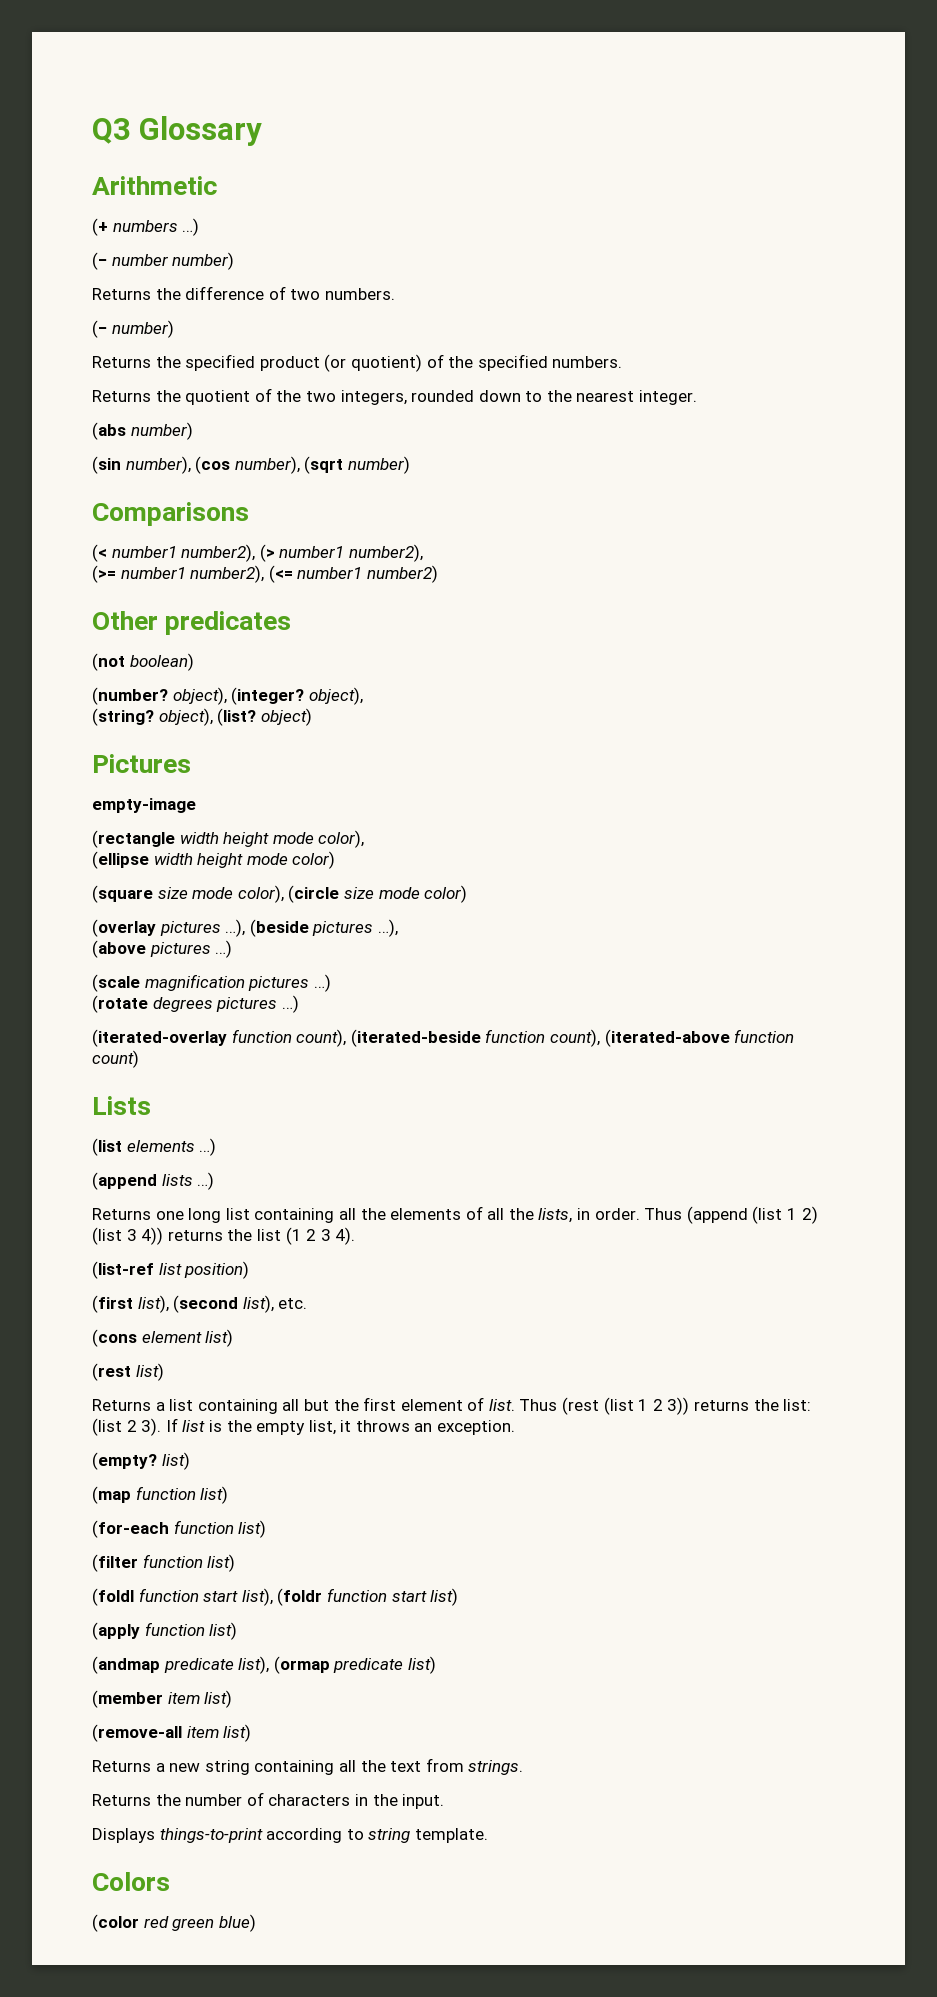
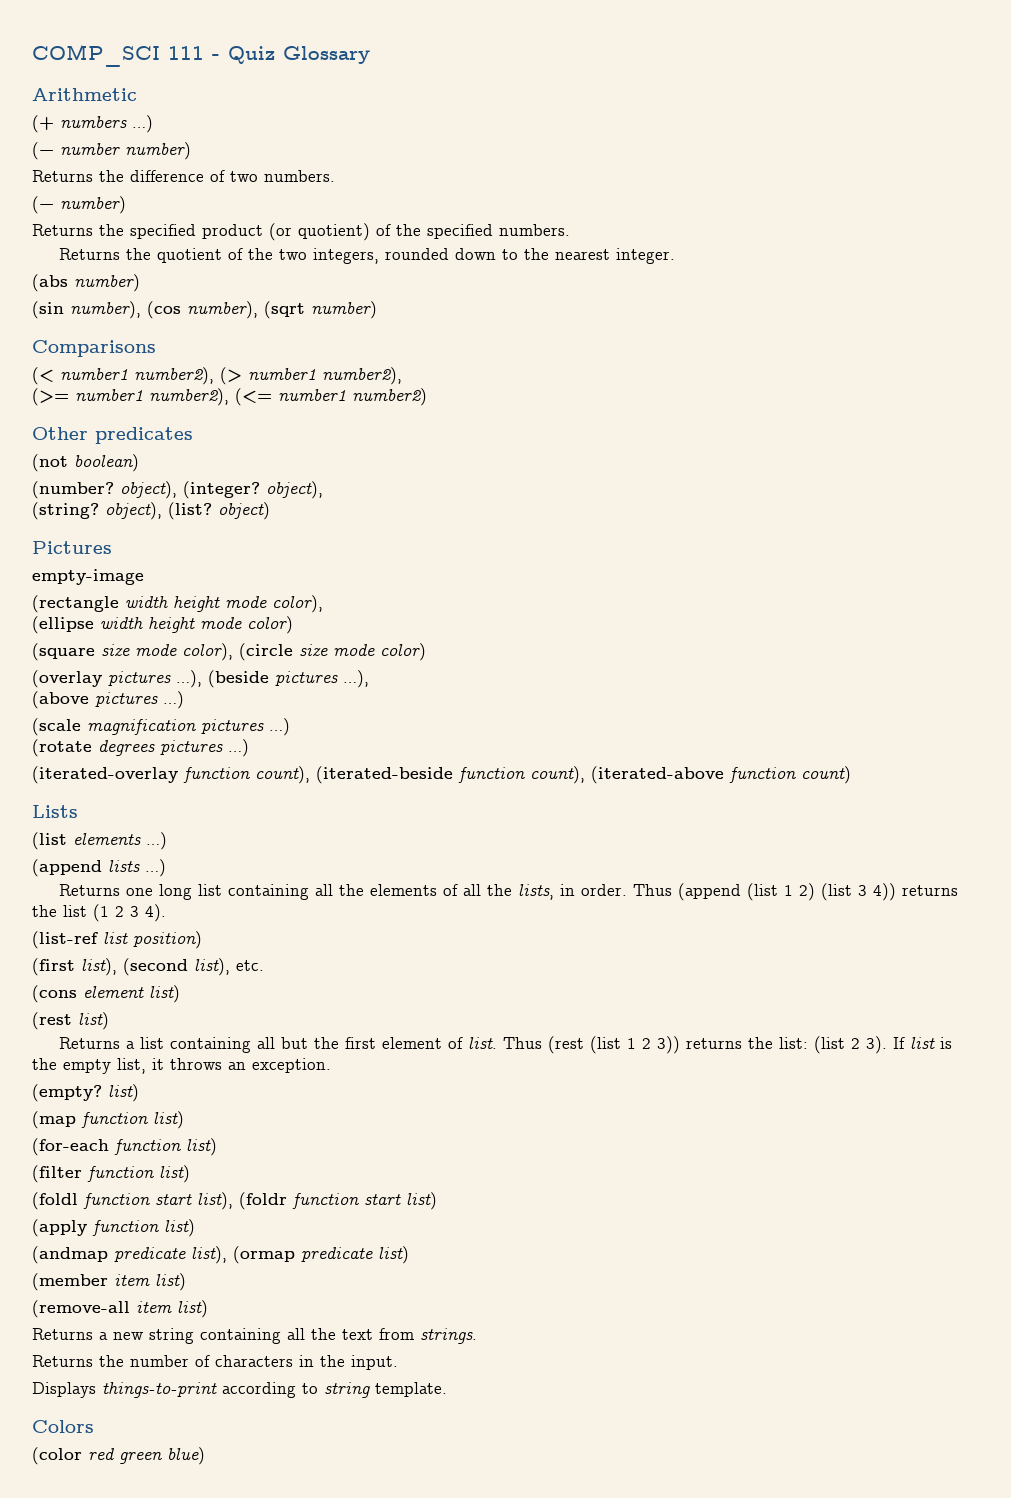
[92,118,131,144] Q3 -> [32,44,275,67] COMP_SCI 111 - Quiz

